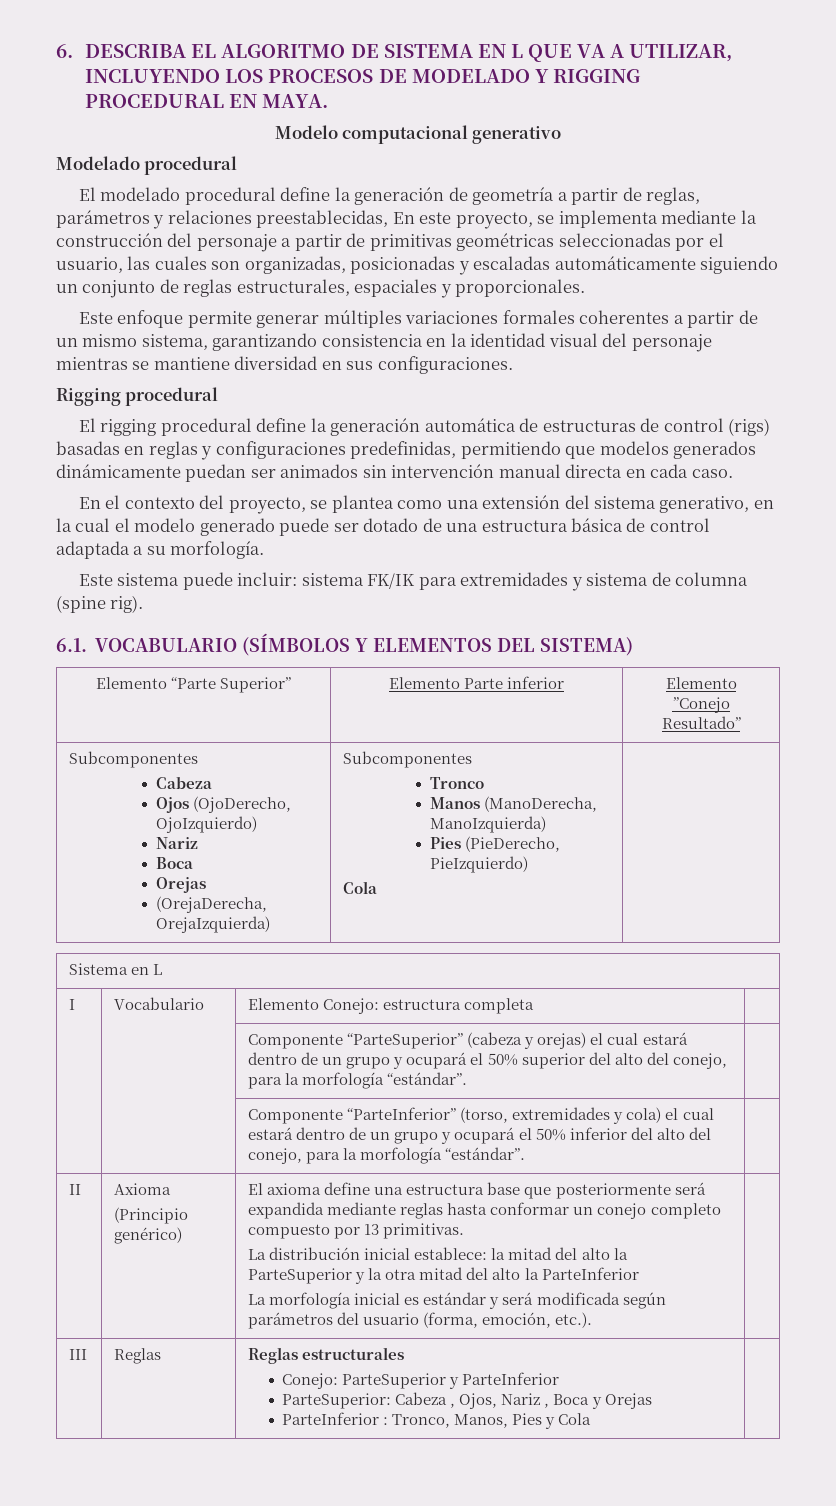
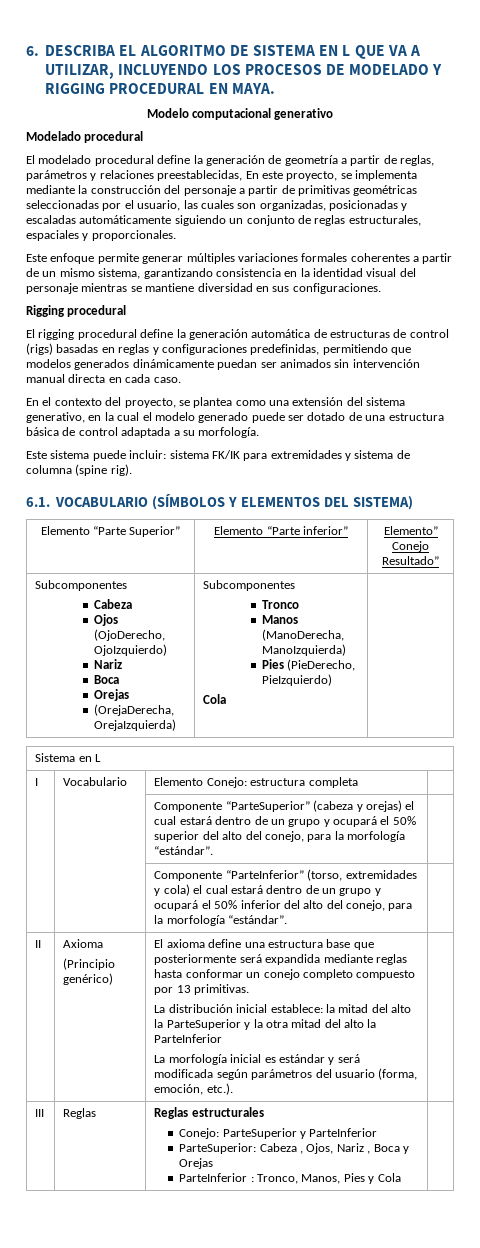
[464,676,565,689] [665,677,737,689] [672,697,730,713] Parte inferior | Elemento ”Conejo -> [266,526,348,535] [383,526,438,535] [392,541,429,552] “Parte inferior” | Elemento” Conejo

